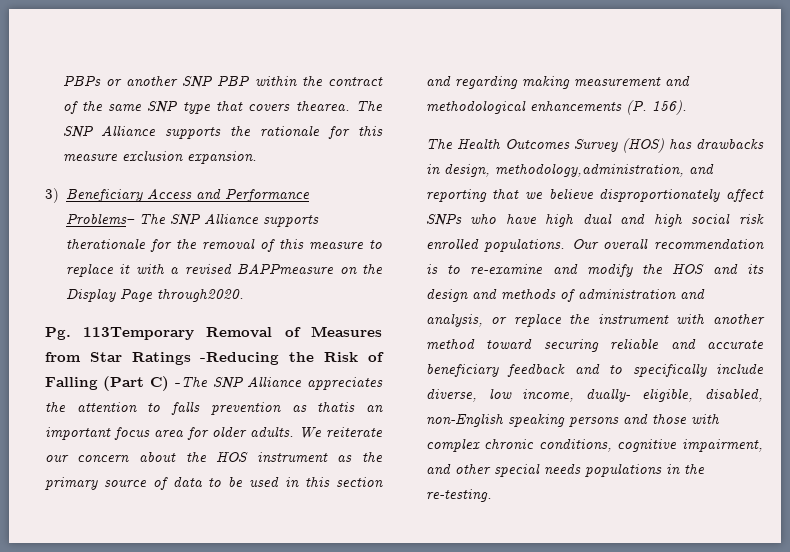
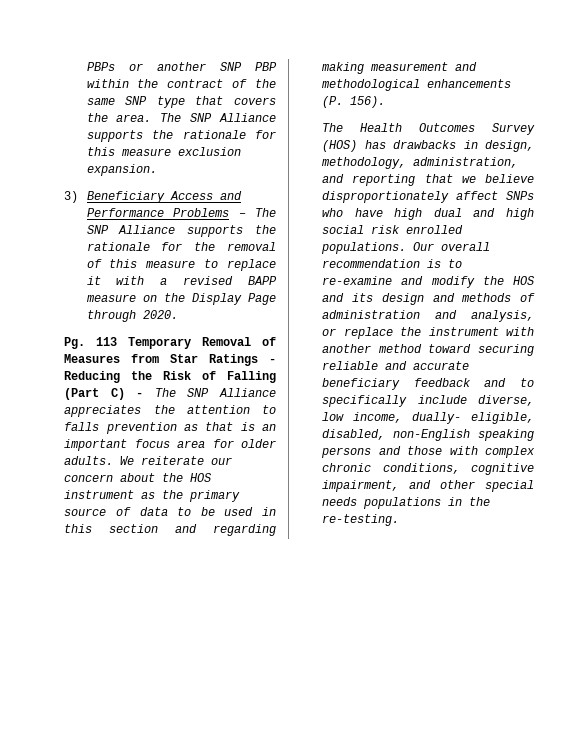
[295,100,350,111] thearea. -> [86,113,152,122] the area.
[66,213,320,227] [66,238,147,250] Problems– The SNP Alliance supports therationale -> [173,208,276,217] [86,225,276,237] [86,242,150,251] Problems – The SNP Alliance supports the rationale
[237,263,335,275] BAPPmeasure -> [248,276,277,285] [86,294,136,302] BAPP measure
[157,288,245,302] through2020. -> [86,310,178,322] through 2020.
[83,327,195,340] 113Temporary -> [96,337,192,349] 113 Temporary
[200,352,280,365] -Reducing -> [269,358,276,363] [64,371,121,383] - Reducing
[174,376,208,387] -The -> [136,388,176,397] - The
[317,401,356,412] thatis -> [205,422,255,431] that is
[494,163,684,177] methodology,administration, -> [322,157,519,169] methodology, administration,

